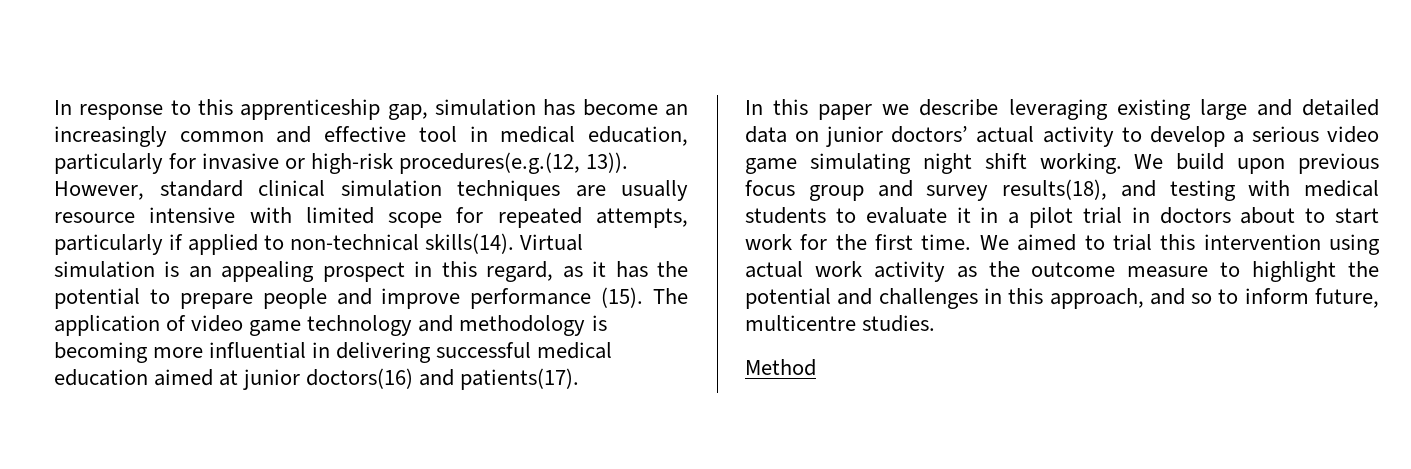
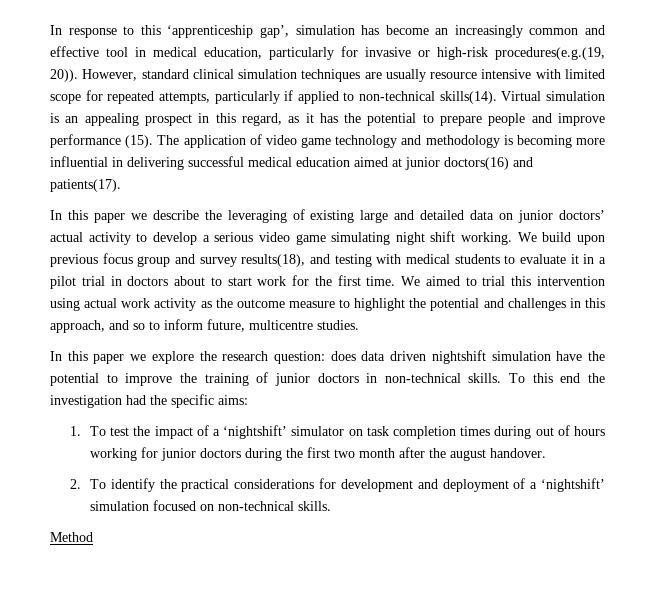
[240,99,428,120] apprenticeship gap, -> [167,25,289,38] ‘apprenticeship gap’,
[399,152,629,174] procedures(e.g.(12, 13)). -> [495,47,605,60] [50,69,78,82] procedures(e.g.(19, 20)).
[1008,99,1108,120] leveraging -> [204,209,305,223] the leveraging of
(936, 323) none -> [50,350,605,364] [50,372,606,386] [50,394,248,408] [70,425,605,439] [90,447,547,461] [70,478,606,492] [90,500,332,511] // In this paper we explore the research question: does data driven nightshift simulation have the potential to improve the training of junior doctors in non-technical skills. To this end the investigation had the specific aims: // 1. To test the impact of a ‘nightshift’ simulator on task completion times during out of hours working for junior doctors during the first two month after the august handover. // 2. To identify the practical considerations for development and deployment of a ‘nightshift’ simulation focused on non-technical skills.

